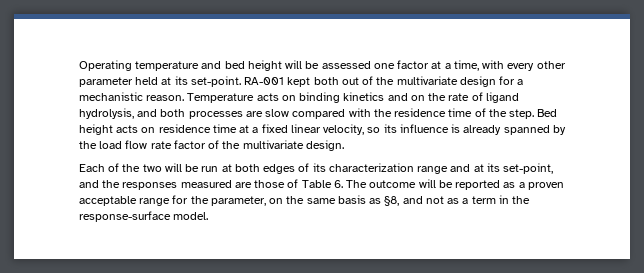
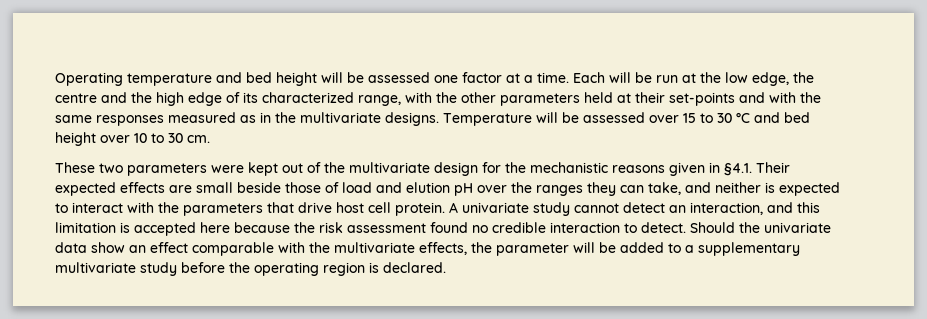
[453,60,566,71] [79,76,339,87] time, with every other parameter held at its set-point. RA-001 kept both -> [537,72,814,86] [55,92,821,106] [55,112,810,126] [55,132,210,146] [55,162,278,176] time. Each will be run at the low edge, the centre and the high edge of its characterized range, with the other parameters held at their set-points and with the same responses measured as in the multivariate designs. Temperature will be assessed over 15 to 30 °C and bed height over 10 to 30 cm. // These two parameters were kept
[517,79,524,85] [79,92,519,103] [79,108,558,119] [79,124,566,135] [79,140,344,151] [79,163,554,174] [79,179,564,190] [79,195,531,206] [79,211,209,222] a mechanistic reason. Temperature acts on binding kinetics and on the rate of ligand hydrolysis, and both processes are slow compared with the residence time of the step. Bed height acts on residence time at a fixed linear velocity, so its influence is already spanned by the load flow rate factor of the multivariate design. // Each of the two will be run at both edges of its characterization range and at its set-point, and the responses measured are those of Table 6. The outcome will be reported as a proven acceptable range for the parameter, on the same basis as §8, and not as a term in the response-surface model. -> [505,162,790,176] [55,182,840,196] [55,202,820,216] [55,222,831,236] [55,242,800,256] [55,262,446,276] the mechanistic reasons given in §4.1. Their expected effects are small beside those of load and elution pH over the ranges they can take, and neither is expected to interact with the parameters that drive host cell protein. A univariate study cannot detect an interaction, and this limitation is accepted here because the risk assessment found no credible interaction to detect. Should the univariate data show an effect comparable with the multivariate effects, the parameter will be added to a supplementary multivariate study before the operating region is declared.

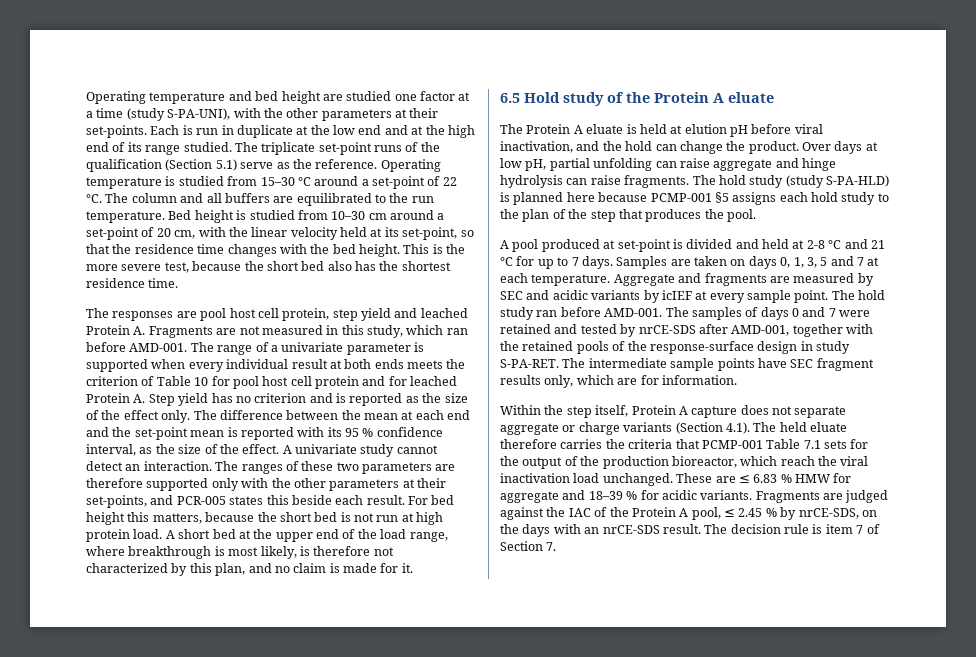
[321,72,430,83] will be assessed -> [322,91,392,101] are studied
[537,72,814,86] [55,92,821,106] [55,112,810,126] [55,132,210,146] [55,162,790,176] [55,182,840,196] [55,202,445,216] time. Each will be run at the low edge, the centre and the high edge of its characterized range, with the other parameters held at their set-points and with the same responses measured as in the multivariate designs. Temperature will be assessed over 15 to 30 °C and bed height over 10 to 30 cm. // These two parameters were kept out of the multivariate design for the mechanistic reasons given in §4.1. Their expected effects are small beside those of load and elution pH over the ranges they can take, and neither is expected to interact with the parameters that drive host cell protein. -> [96,108,439,121] [86,125,475,138] [86,142,440,155] [86,159,441,172] [86,176,457,189] [86,193,434,206] [86,210,445,223] [86,227,474,240] [86,244,466,257] [86,261,451,273] [86,278,179,288] [86,308,468,321] [86,325,468,338] [86,342,424,355] [86,359,466,372] [86,376,458,389] [86,393,468,406] [86,410,471,423] [86,427,443,440] [86,444,280,456] time (study S-PA-UNI), with the other parameters at their set-points. Each is run in duplicate at the low end and at the high end of its range studied. The triplicate set-point runs of the qualification (Section 5.1) serve as the reference. Operating temperature is studied from 15–30 °C around a set-point of 22 °C. The column and all buffers are equilibrated to the run temperature. Bed height is studied from 10–30 cm around a set-point of 20 cm, with the linear velocity held at its set-point, so that the residence time changes with the bed height. This is the more severe test, because the short bed also has the shortest residence time. // The responses are pool host cell protein, step yield and leached Protein A. Fragments are not measured in this study, which ran before AMD-001. The range of a univariate parameter is supported when every individual result at both ends meets the criterion of Table 10 for pool host cell protein and for leached Protein A. Step yield has no criterion and is reported as the size of the effect only. The difference between the mean at each end and the set-point mean is reported with its 95 % confidence interval, as the size of the effect.
[690,202,820,215] [55,222,831,236] [55,242,800,256] [55,262,446,276] interaction, and this limitation is accepted here because the risk assessment found no credible interaction to detect. Should the univariate data show an effect comparable with the multivariate effects, the parameter will be added to a supplementary multivariate study before the operating region is declared. -> [143,461,456,474] [86,478,446,491] [86,495,455,508] [86,512,444,525] [86,529,448,542] [86,546,394,559] [86,563,413,576] [500,92,774,106] [500,124,823,137] [500,141,878,154] [500,158,836,171] [500,175,889,188] [500,192,889,205] [500,209,756,222] [500,239,885,252] [500,256,880,269] [500,273,874,286] [500,290,886,303] [500,307,871,320] [500,324,873,337] [500,341,850,354] [500,358,874,371] [500,375,737,388] [500,405,847,418] [500,422,847,435] [500,439,869,449] [500,456,869,469] [500,473,852,486] [500,490,889,503] [500,507,877,520] [500,524,880,537] [500,541,557,551] interaction. The ranges of these two parameters are therefore supported only with the other parameters at their set-points, and PCR-005 states this beside each result. For bed height this matters, because the short bed is not run at high protein load. A short bed at the upper end of the load range, where breakthrough is most likely, is therefore not characterized by this plan, and no claim is made for it. // 6.5 Hold study of the Protein A eluate // The Protein A eluate is held at elution pH before viral inactivation, and the hold can change the product. Over days at low pH, partial unfolding can raise aggregate and hinge hydrolysis can raise fragments. The hold study (study S-PA-HLD) is planned here because PCMP-001 §5 assigns each hold study to the plan of the step that produces the pool. // A pool produced at set-point is divided and held at 2-8 °C and 21 °C for up to 7 days. Samples are taken on days 0, 1, 3, 5 and 7 at each temperature. Aggregate and fragments are measured by SEC and acidic variants by icIEF at every sample point. The hold study ran before AMD-001. The samples of days 0 and 7 were retained and tested by nrCE-SDS after AMD-001, together with the retained pools of the response-surface design in study S-PA-RET. The intermediate sample points have SEC fragment results only, which are for information. // Within the step itself, Protein A capture does not separate aggregate or charge variants (Section 4.1). The held eluate therefore carries the criteria that PCMP-001 Table 7.1 sets for the output of the production bioreactor, which reach the viral inactivation load unchanged. These are ≤ 6.83 % HMW for aggregate and 18–39 % for acidic variants. Fragments are judged against the IAC of the Protein A pool, ≤ 2.45 % by nrCE-SDS, on the days with an nrCE-SDS result. The decision rule is item 7 of Section 7.

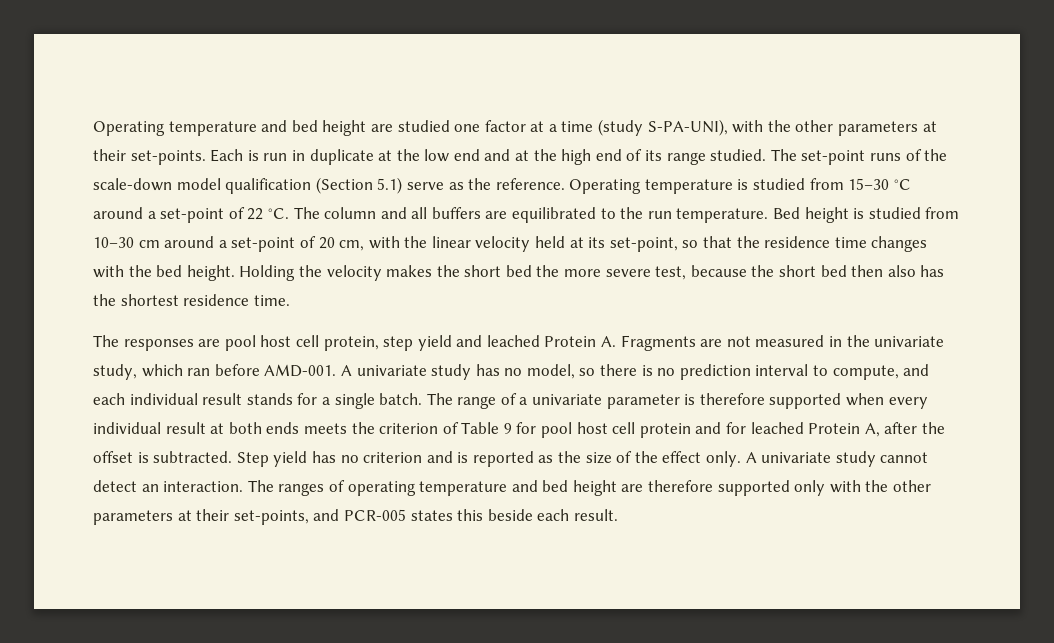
[261,142,316,155] triplicate -> (797, 155) none
(440, 147) none -> [93,178,221,191] scale-down model
[403,244,443,254] This is -> [239,265,532,281] Holding the velocity makes the short bed
(325, 266) none -> [851,265,884,277] then
[341,325,364,335] this -> [846,335,945,347] the univariate
(188, 347) none -> [340,364,930,380] [93,393,423,409] A univariate study has no model, so there is no prediction interval to compute, and each individual result stands for a single batch.
(424, 347) none -> [699,393,765,405] therefore
[194,377,209,386] 10 -> [503,423,512,434] 9
[133,394,146,403] A. -> [864,422,945,437] [93,451,233,463] A, after the offset is subtracted.
[193,410,471,420] [86,427,443,440] [86,444,280,456] The difference between the mean at each end and the set-point mean is reported with its 95 % confidence interval, as the size of the effect. -> (742, 459) none
[301,461,432,474] these two parameters -> [347,480,617,496] operating temperature and bed height
[408,495,455,505] [86,512,444,525] [86,529,448,542] [86,546,394,559] [86,563,413,576] [500,92,774,106] [500,124,823,137] [500,141,878,154] [500,158,836,171] [500,175,889,188] [500,192,889,205] [500,209,756,222] [500,239,885,252] [500,256,880,269] [500,273,874,286] [500,290,886,303] [500,307,871,320] [500,324,873,337] [500,341,850,354] [500,358,874,371] [500,375,737,388] [500,405,847,418] [500,422,847,435] [500,439,869,449] [500,456,869,469] [500,473,852,486] [500,490,889,503] [500,507,877,520] [500,524,880,537] [500,541,557,551] For bed height this matters, because the short bed is not run at high protein load. A short bed at the upper end of the load range, where breakthrough is most likely, is therefore not characterized by this plan, and no claim is made for it. // 6.5 Hold study of the Protein A eluate // The Protein A eluate is held at elution pH before viral inactivation, and the hold can change the product. Over days at low pH, partial unfolding can raise aggregate and hinge hydrolysis can raise fragments. The hold study (study S-PA-HLD) is planned here because PCMP-001 §5 assigns each hold study to the plan of the step that produces the pool. // A pool produced at set-point is divided and held at 2-8 °C and 21 °C for up to 7 days. Samples are taken on days 0, 1, 3, 5 and 7 at each temperature. Aggregate and fragments are measured by SEC and acidic variants by icIEF at every sample point. The hold study ran before AMD-001. The samples of days 0 and 7 were retained and tested by nrCE-SDS after AMD-001, together with the retained pools of the response-surface design in study S-PA-RET. The intermediate sample points have SEC fragment results only, which are for information. // Within the step itself, Protein A capture does not separate aggregate or charge variants (Section 4.1). The held eluate therefore carries the criteria that PCMP-001 Table 7.1 sets for the output of the production bioreactor, which reach the viral inactivation load unchanged. These are ≤ 6.83 % HMW for aggregate and 18–39 % for acidic variants. Fragments are judged against the IAC of the Protein A pool, ≤ 2.45 % by nrCE-SDS, on the days with an nrCE-SDS result. The decision rule is item 7 of Section 7. -> (618, 515) none

